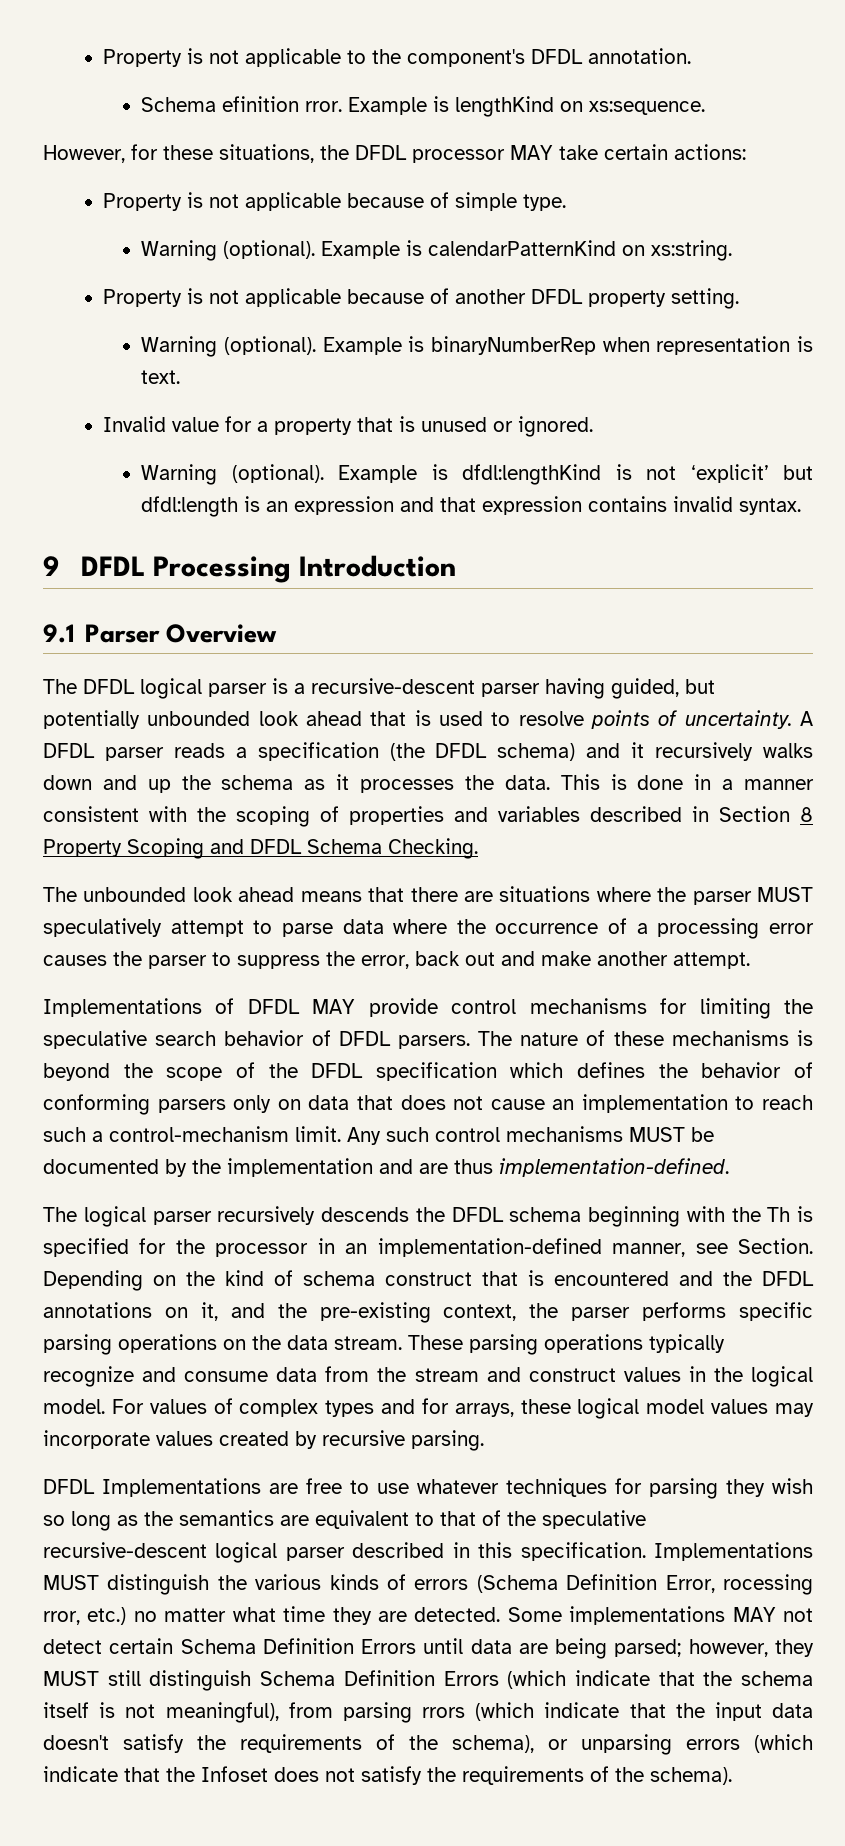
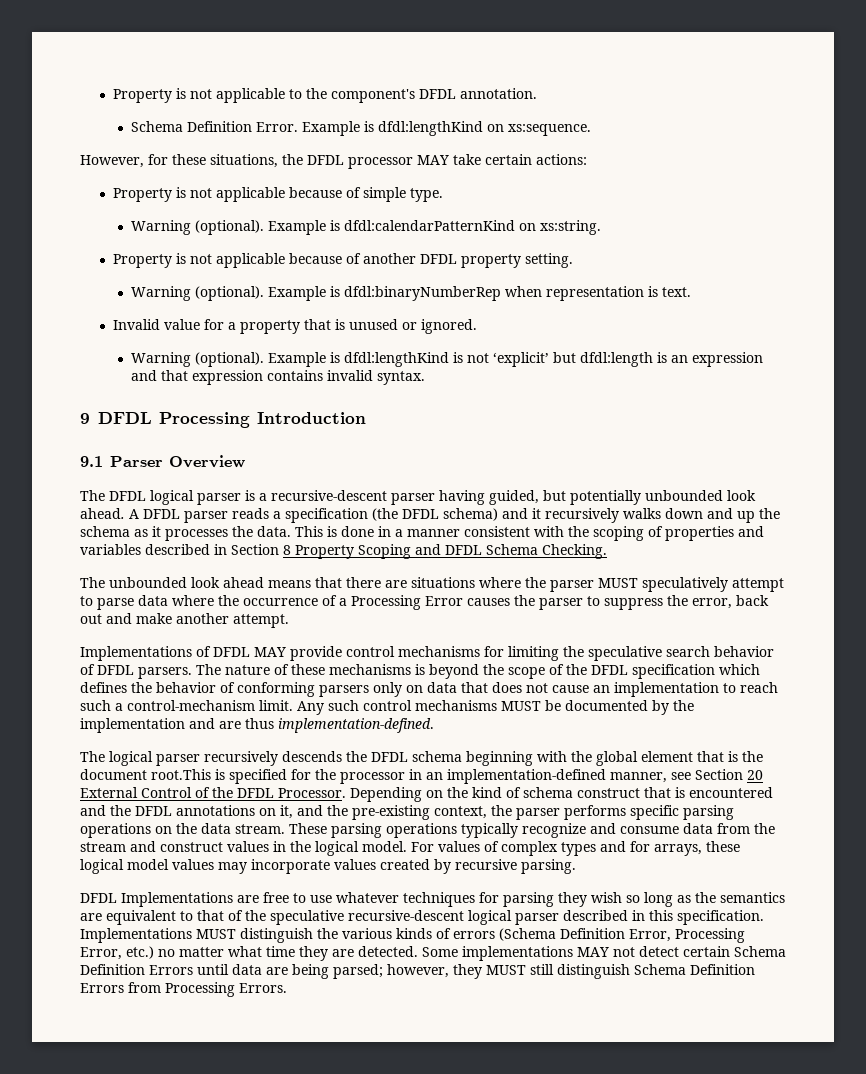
[222,96,555,117] efinition rror. Example is lengthKind -> [186,121,483,136] Definition Error. Example is dfdl:lengthKind
[428,240,617,256] calendarPatternKind -> [343,220,515,231] dfdl:calendarPatternKind
[430,336,596,355] binaryNumberRep -> [343,286,501,301] dfdl:binaryNumberRep
[306,710,792,729] ahead that is used to resolve points of uncertainty. -> [80,508,125,519] ahead.
[657,918,814,939] processing error -> [351,595,463,610] Processing Error
[767,1207,791,1222] Th -> [596,751,763,766] [80,769,211,780] global element that is the document root.This
[738,1238,814,1254] Section. -> [695,769,763,780] [80,787,346,798] Section 20 External Control of the DFDL Processor.
[722,1574,813,1595] [43,1611,80,1625] rocessing rror, -> [675,928,745,943] [80,947,122,960] Processing Error,
[507,1670,814,1689] [43,1702,813,1723] [43,1734,813,1755] [43,1766,732,1785] (which indicate that the schema itself is not meaningful), from parsing rrors (which indicate that the input data doesn't satisfy the requirements of the schema), or unparsing errors (which indicate that the Infoset does not satisfy the requirements of the schema). -> [128,982,287,997] from Processing Errors.

